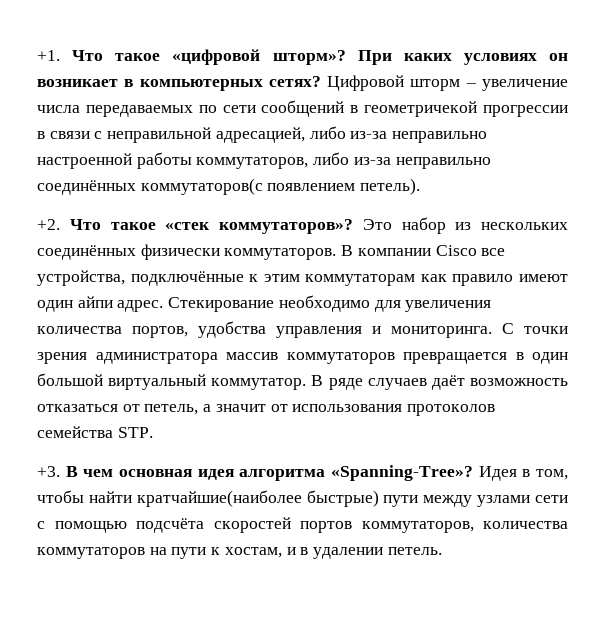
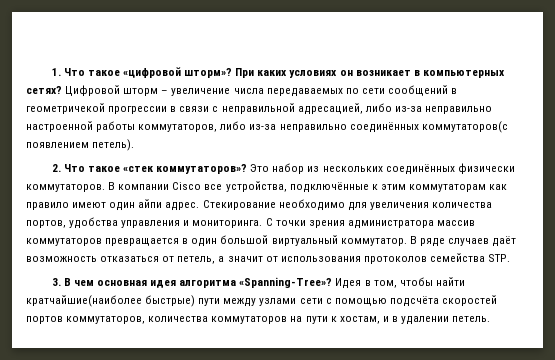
[37,50,60,61] +1. -> [51,68,61,76] 1.
[37,219,60,230] +2. -> [51,164,61,172] 2.
[37,466,60,477] +3. -> [51,278,61,286] 3.

